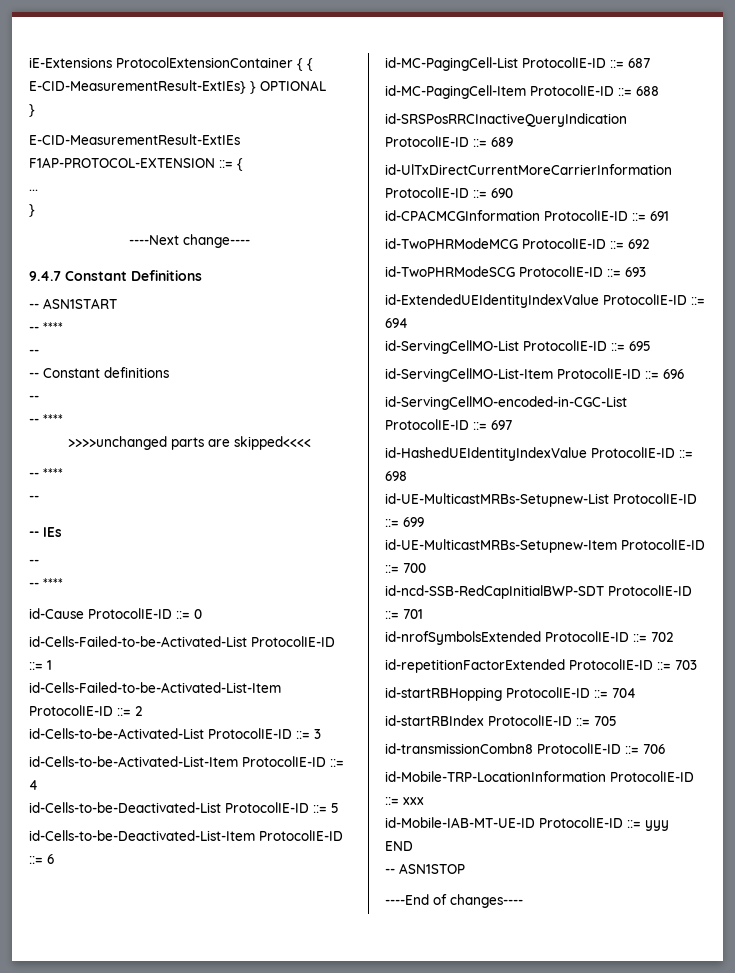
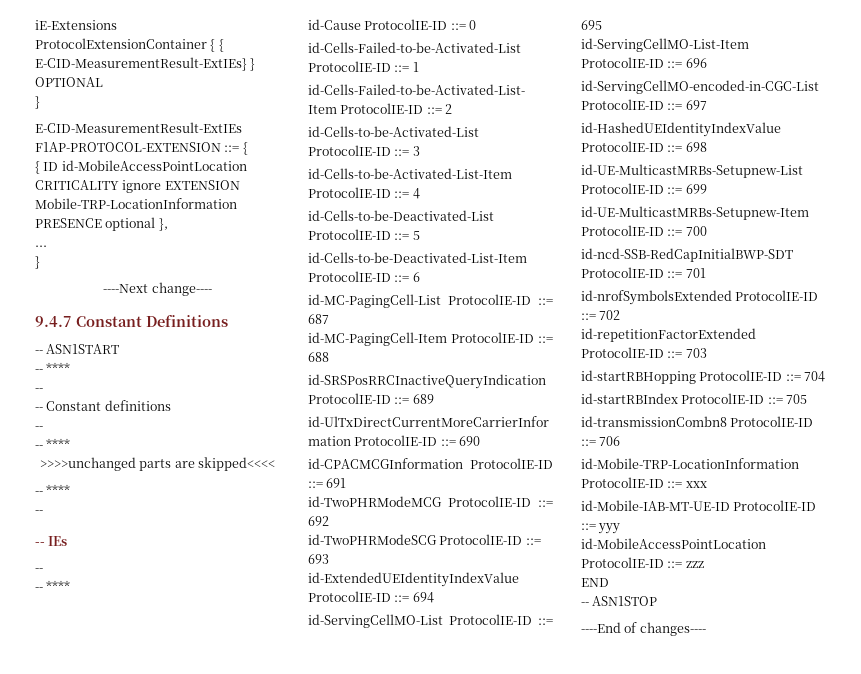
(243, 164) none -> [35,160,247,174] [35,180,240,193] [35,198,237,209] [35,217,168,231] // { ID id-MobileAccessPointLocation CRITICALITY ignore EXTENSION Mobile-TRP-LocationInformation PRESENCE optional },
(669, 825) none -> [581,538,766,549] [581,557,704,568] // id-MobileAccessPointLocation ProtocolIE-ID ::= zzz

